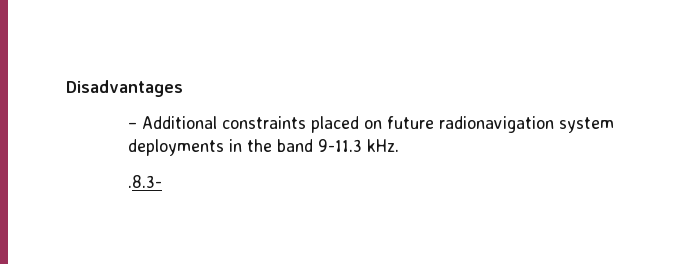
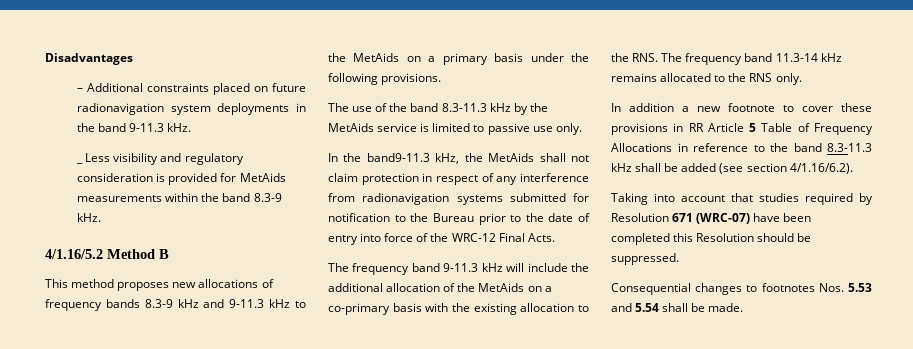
[128,175,163,188] .8.3- -> [76,162,84,164] [85,153,244,165] [77,173,286,185] [77,193,282,202] [77,213,102,222] [45,249,169,259] [45,279,274,291] [45,299,306,311] [328,53,589,65] [328,73,442,85] [328,103,548,115] [328,123,582,135] [328,153,589,164] [328,173,589,185] [328,193,589,205] [328,213,590,225] [328,233,555,245] [328,263,589,275] [328,283,552,292] [328,303,589,315] [611,53,842,65] [611,73,802,85] [611,103,872,112] [611,123,873,135] [611,143,872,152] [611,163,853,174] [611,193,873,205] [611,213,812,224] [611,233,812,245] [611,253,679,265] [611,283,872,295] [611,303,744,312] _ Less visibility and regulatory consideration is provided for MetAids measurements within the band 8.3-9 kHz. // 4/1.16/5.2 Method B // This method proposes new allocations of frequency bands 8.3-9 kHz and 9-11.3 kHz to the MetAids on a primary basis under the following provisions. // The use of the band 8.3-11.3 kHz by the MetAids service is limited to passive use only. // In the band9-11.3 kHz, the MetAids shall not claim protection in respect of any interference from radionavigation systems submitted for notification to the Bureau prior to the date of entry into force of the WRC-12 Final Acts. // The frequency band 9-11.3 kHz will include the additional allocation of the MetAids on a co-primary basis with the existing allocation to the RNS. The frequency band 11.3-14 kHz remains allocated to the RNS only. // In addition a new footnote to cover these provisions in RR Article 5 Table of Frequency Allocations in reference to the band 8.3-11.3 kHz shall be added (see section 4/1.16/6.2). // Taking into account that studies required by Resolution 671 (WRC-07) have been completed this Resolution should be suppressed. // Consequential changes to footnotes Nos. 5.53 and 5.54 shall be made.

